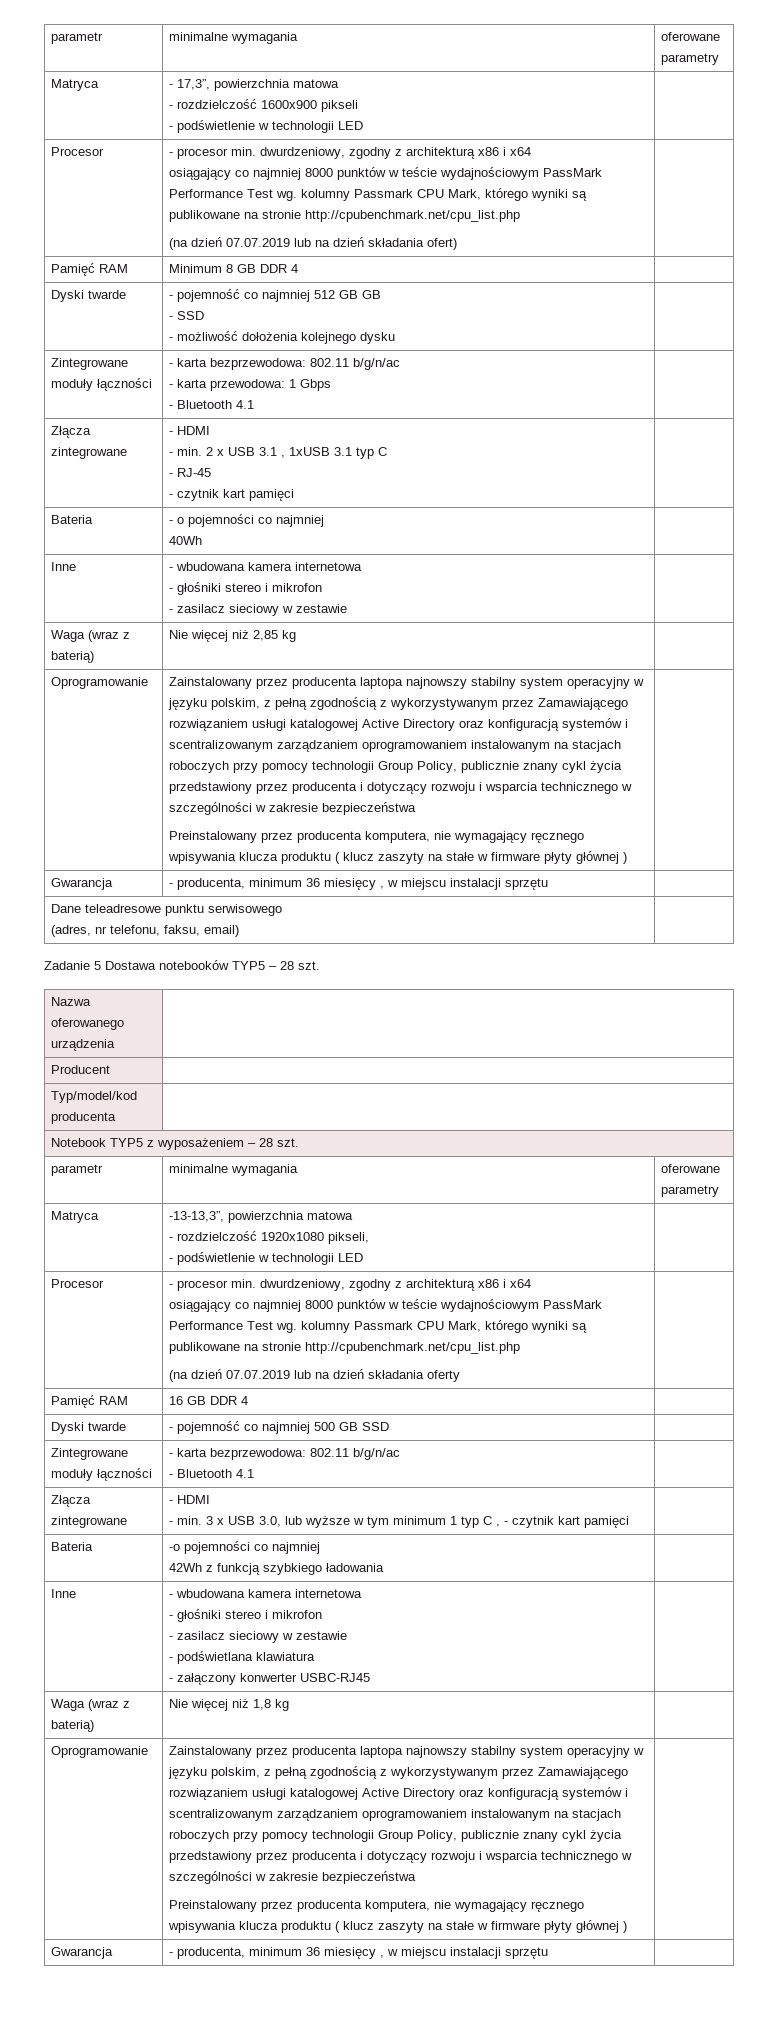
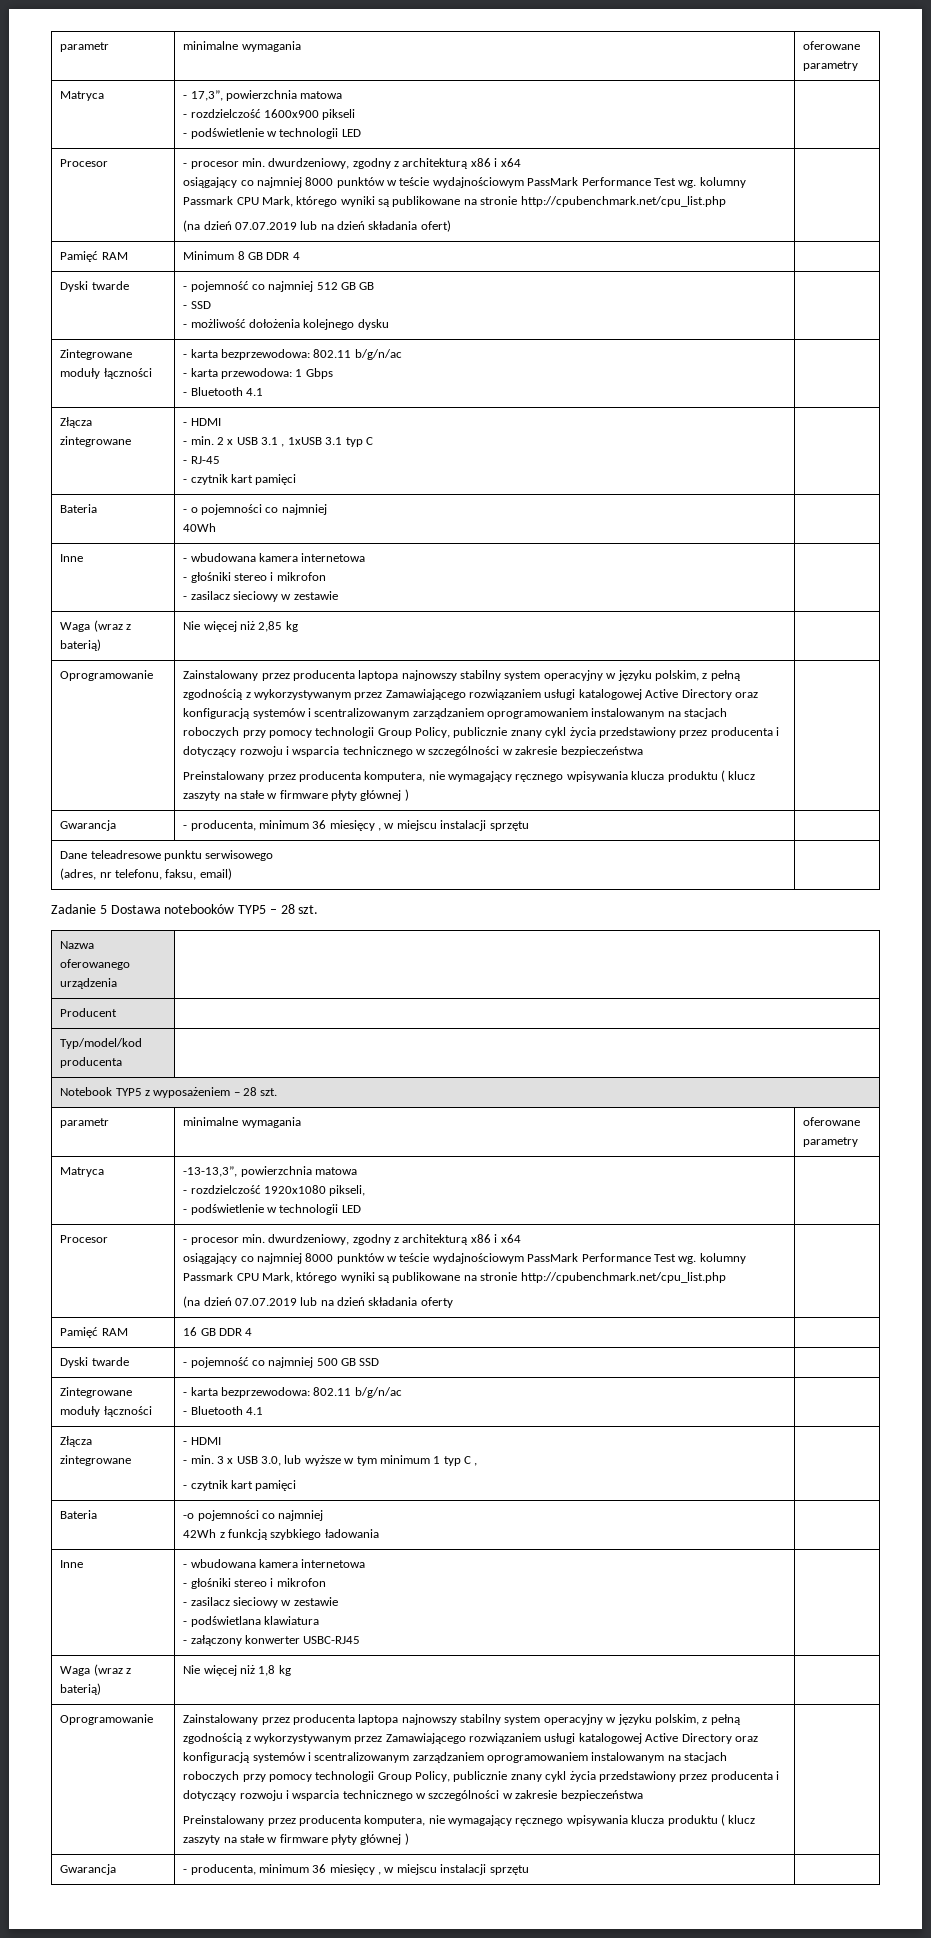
(500, 1525) none -> (478, 1464) //

